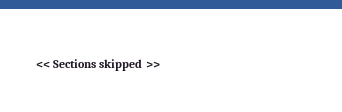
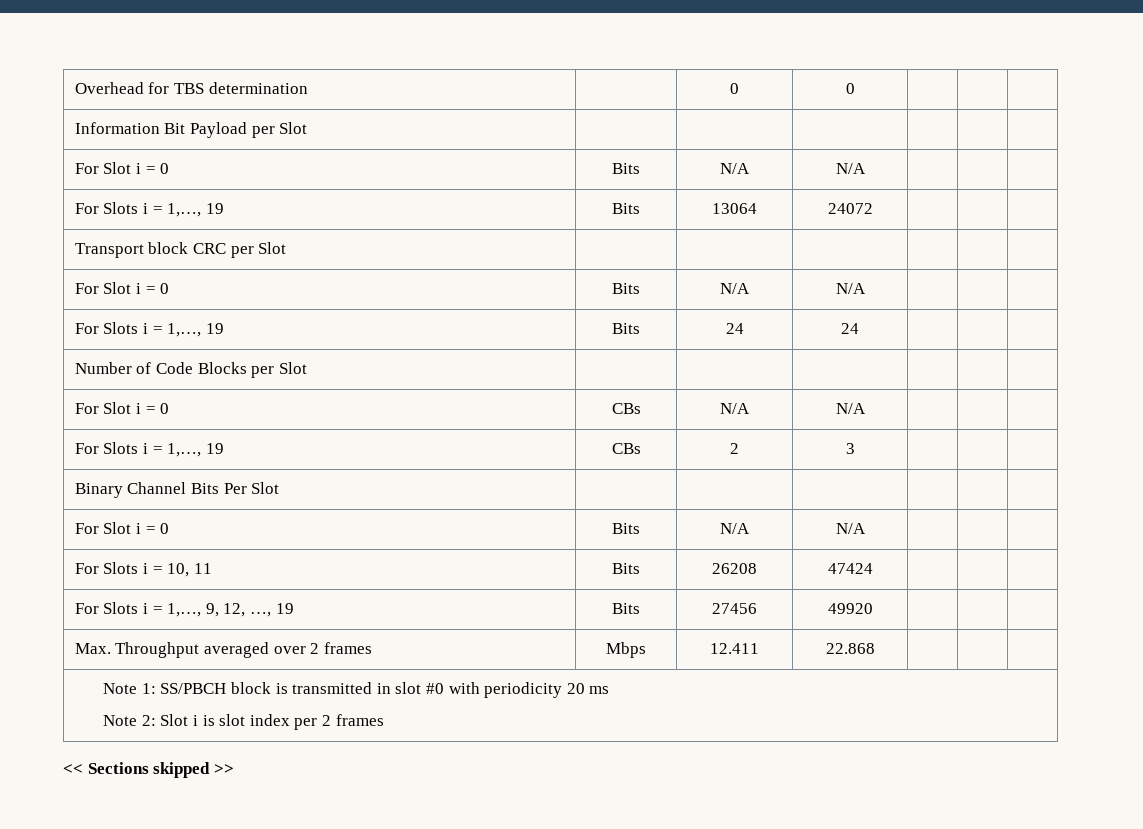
(36, 64) none -> [74,82,308,94] [730,83,739,94] [845,83,855,94] [74,122,308,138] [74,162,170,174] [612,163,640,174] [720,163,750,174] [835,163,866,174] [74,202,224,217] [612,203,640,214] [712,203,757,214] [827,203,873,214] [74,242,287,258] [74,282,170,294] [612,283,640,294] [720,283,750,294] [835,283,866,294] [74,322,224,337] [612,323,640,334] [725,323,744,334] [841,323,859,334] [74,362,307,378] [74,402,170,414] [611,403,641,414] [720,403,750,414] [835,403,866,414] [74,442,224,457] [611,443,641,454] [730,443,739,454] [845,443,855,454] [74,482,280,498] [74,522,170,534] [612,523,640,534] [720,523,750,534] [835,523,866,534] [74,562,212,577] [612,563,640,574] [712,563,757,574] [827,563,873,574] [74,602,294,617] [612,603,640,614] [712,603,757,614] [827,603,873,614] [74,642,372,658] [606,642,646,658] [710,643,759,654] [825,643,875,654] [103,682,610,698] [103,714,384,730] Overhead for TBS determination | | 0 | 0 | | | // Information Bit Payload per Slot | | | | | | // For Slot i = 0 | Bits | N/A | N/A | | | // For Slots i = 1,…, 19 | Bits | 13064 | 24072 | | | // Transport block CRC per Slot | | | | | | // For Slot i = 0 | Bits | N/A | N/A | | | // For Slots i = 1,…, 19 | Bits | 24 | 24 | | | // Number of Code Blocks per Slot | | | | | | // For Slot i = 0 | CBs | N/A | N/A | | | // For Slots i = 1,…, 19 | CBs | 2 | 3 | | | // Binary Channel Bits Per Slot | | | | | | // For Slot i = 0 | Bits | N/A | N/A | | | // For Slots i = 10, 11 | Bits | 26208 | 47424 | | | // For Slots i = 1,…, 9, 12, …, 19 | Bits | 27456 | 49920 | | | // Max. Throughput averaged over 2 frames | Mbps | 12.411 | 22.868 | | | // Note 1: SS/PBCH block is transmitted in slot #0 with periodicity 20 ms // Note 2: Slot i is slot index per 2 frames //

